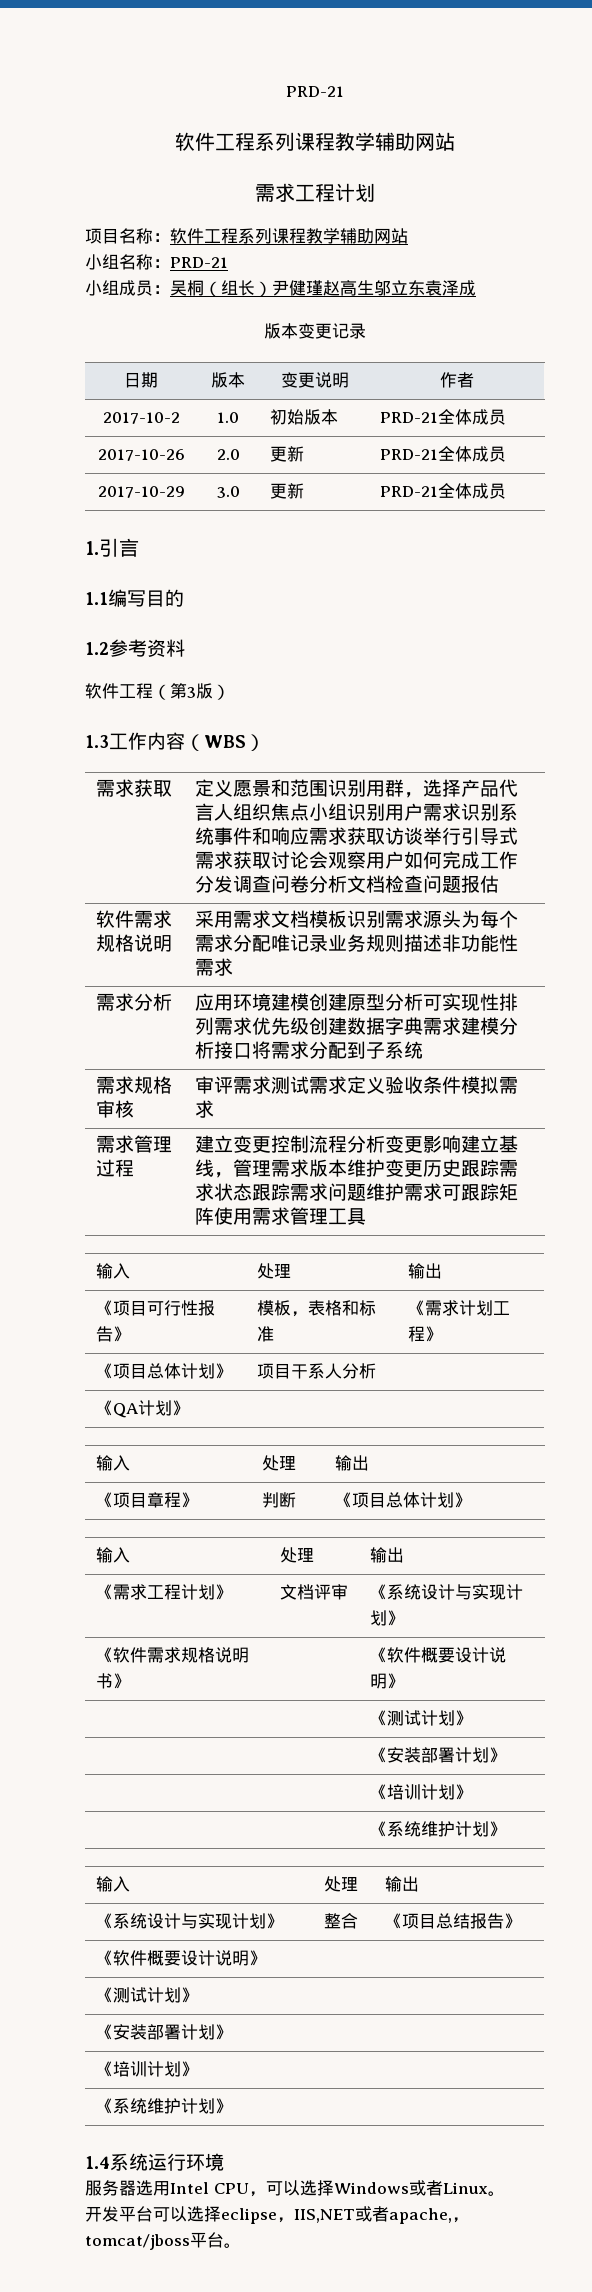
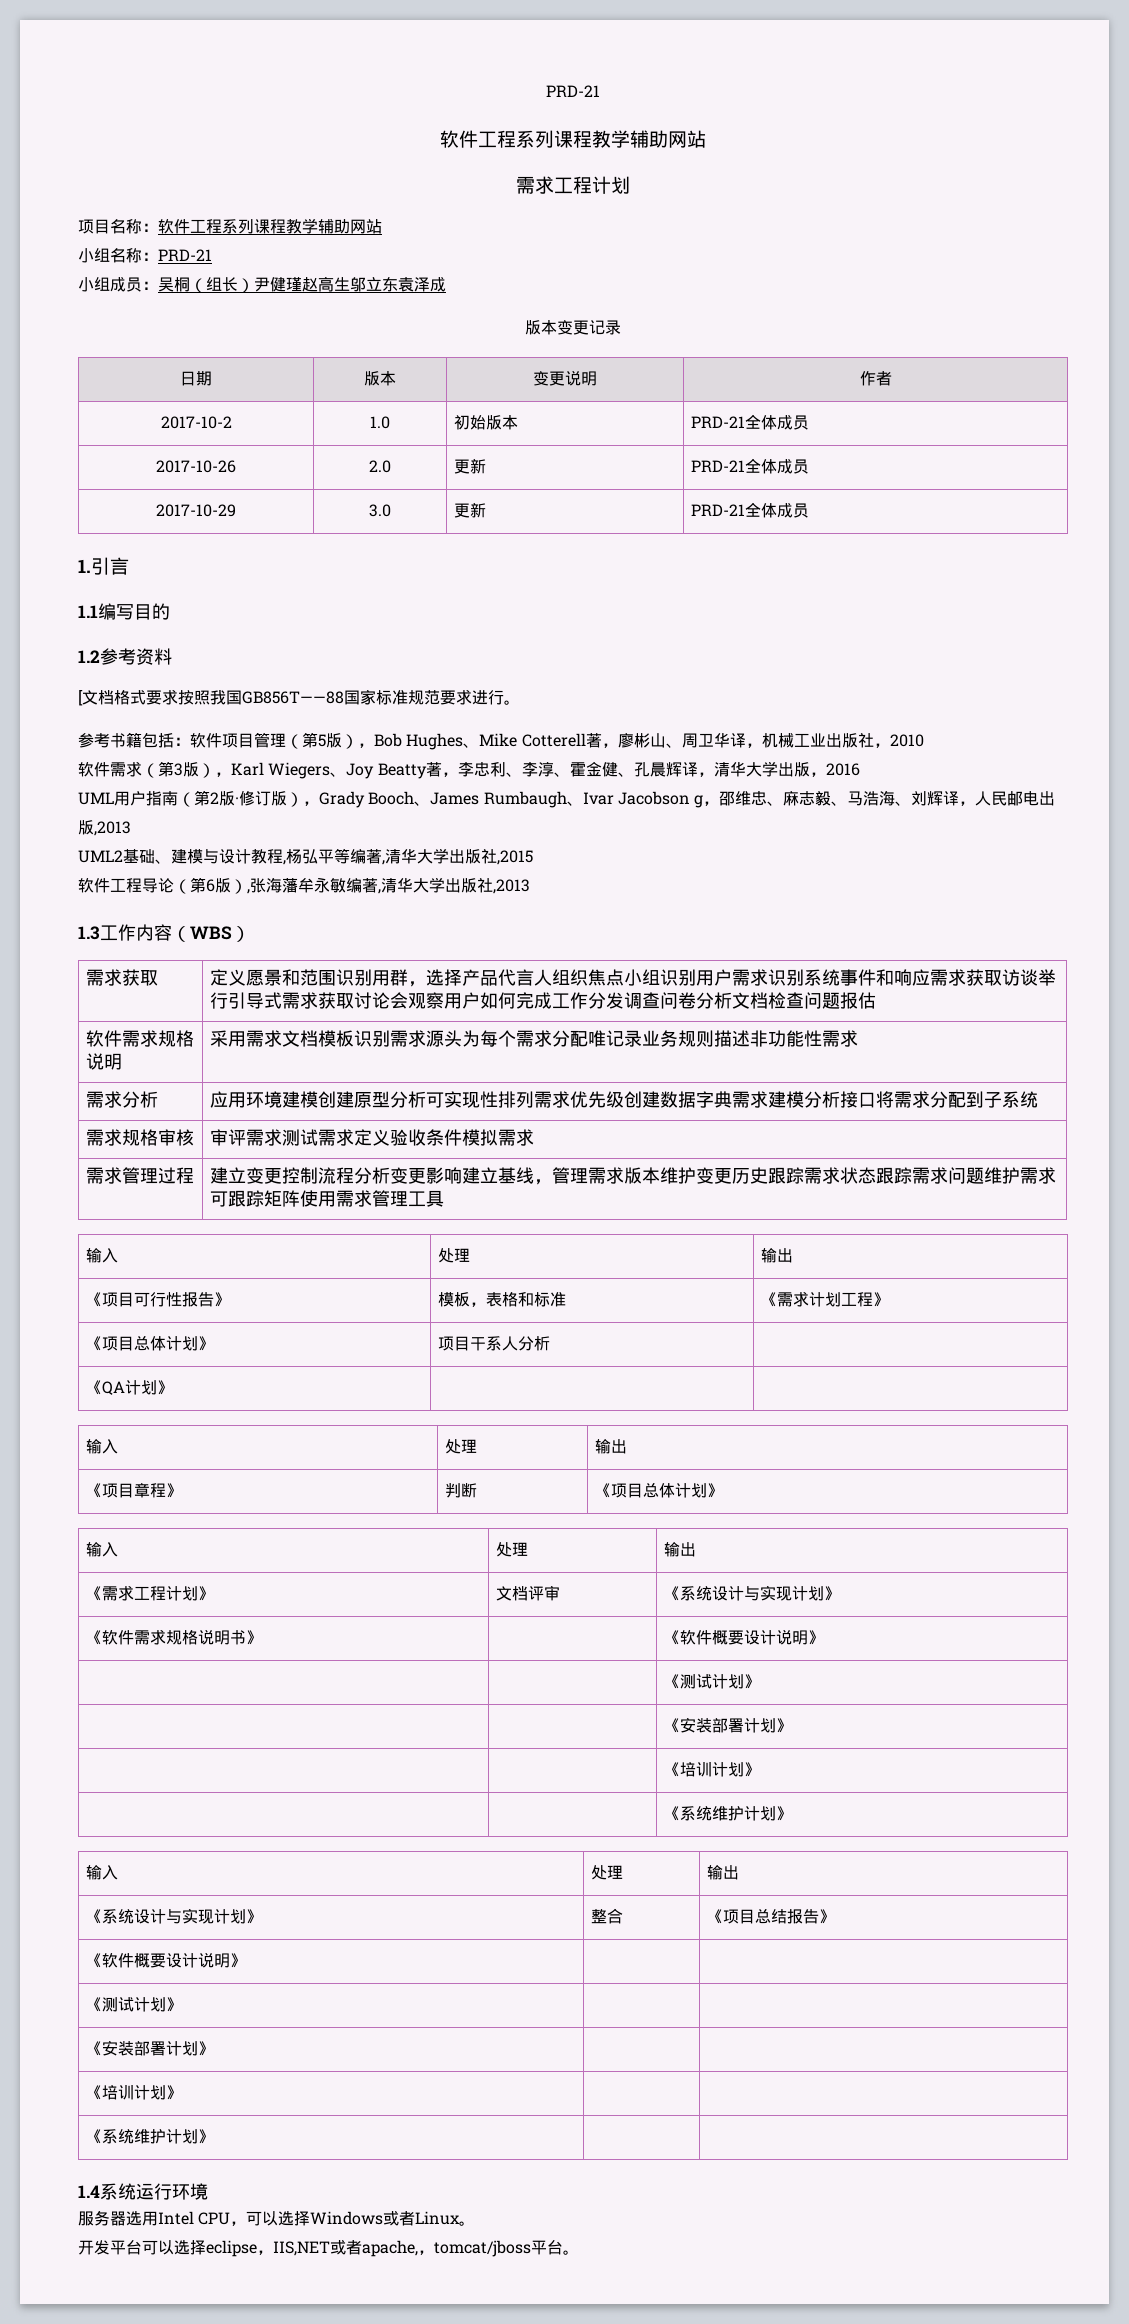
[85,683,230,700] 软件工程（第3版） -> [78,689,520,706] [78,732,924,750] [78,761,860,779] [78,790,1056,808] [78,820,131,836] [78,848,533,865] [78,877,530,894] [文档格式要求按照我国GB856T——88国家标准规范要求进行。 // 参考书籍包括：软件项目管理（第5版），Bob Hughes、Mike Cotterell著，廖彬山、周卫华译，机械工业出版社，2010 // 软件需求（第3版），Karl Wiegers、Joy Beatty著，李忠利、李淳、霍金健、孔晨辉译，清华大学出版，2016 // UML用户指南（第2版·修订版），Grady Booch、James Rumbaugh、Ivar Jacobson g，邵维忠、麻志毅、马浩海、刘辉译，人民邮电出版,2013 // UML2基础、建模与设计教程,杨弘平等编著,清华大学出版社,2015 // 软件工程导论（第6版）,张海藩牟永敏编著,清华大学出版社,2013

